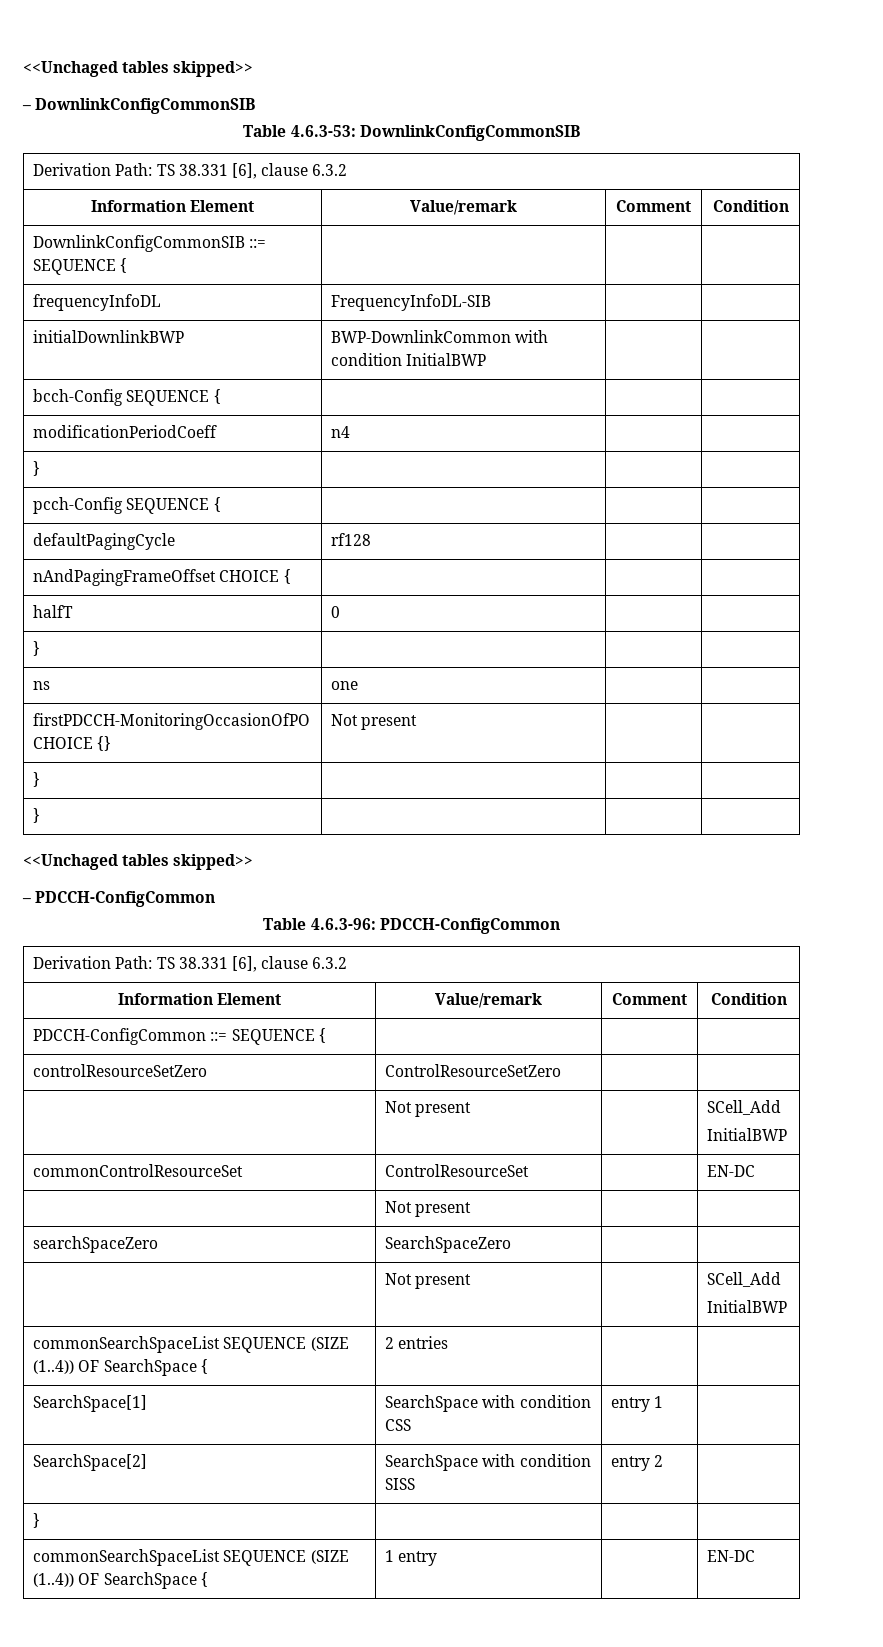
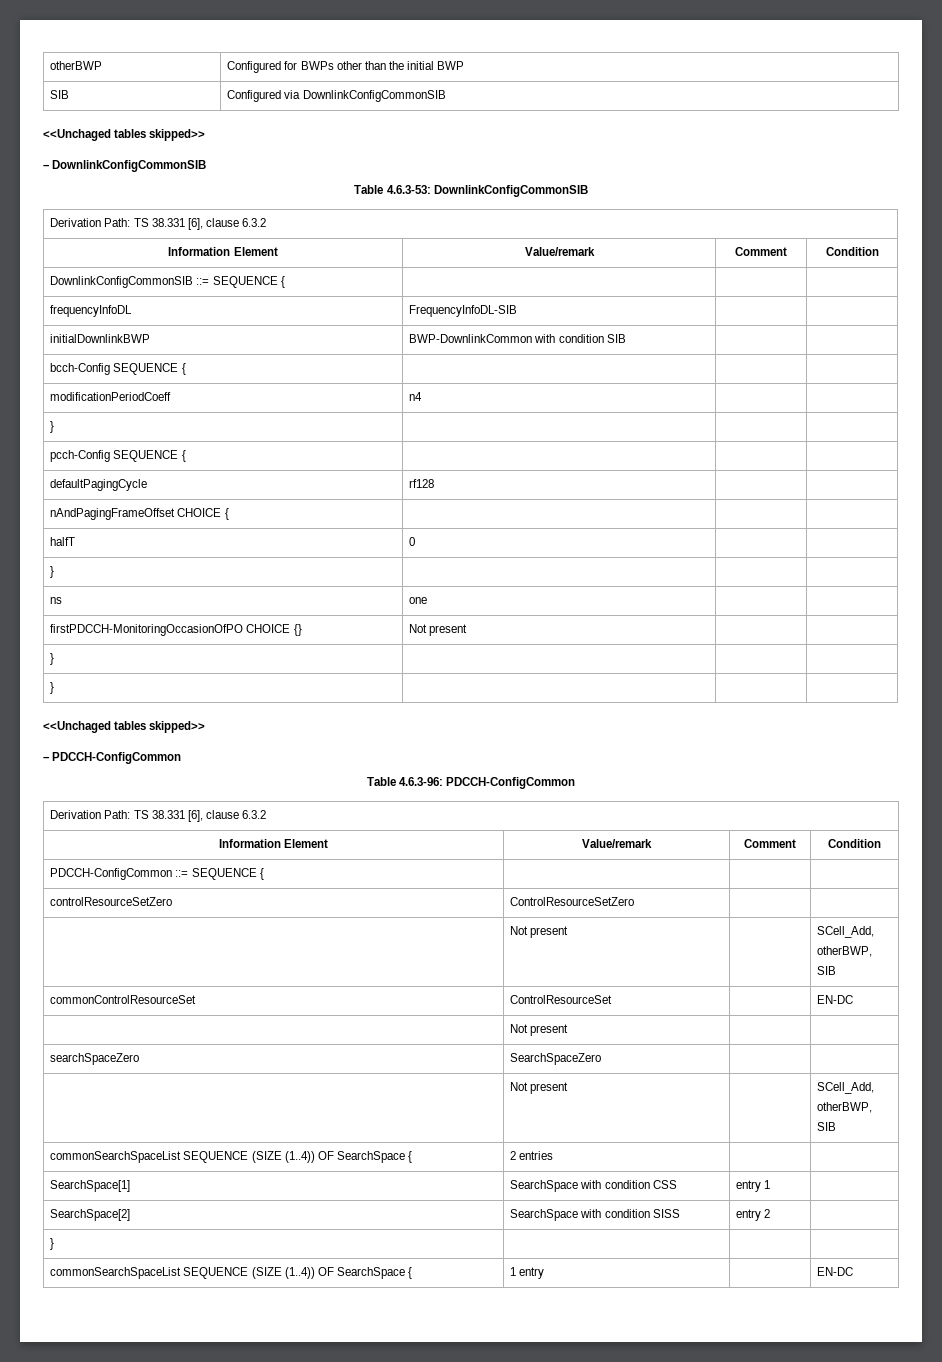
(23, 69) none -> [50,61,103,70] [227,61,465,73] [50,90,70,99] [227,90,446,102] otherBWP | Configured for BWPs other than the initial BWP // SIB | Configured via DownlinkConfigCommonSIB //
[406,353,487,366] InitialBWP -> [606,334,626,343] SIB
[707,1100,782,1115] [707,1128,788,1141] SCell_Add // InitialBWP -> [817,926,875,938] [817,946,873,957] [817,966,837,975] SCell_Add, // otherBWP, // SIB
[707,1272,782,1287] [707,1300,788,1313] SCell_Add // InitialBWP -> [817,1082,875,1094] [817,1102,873,1113] [817,1122,837,1131] SCell_Add, // otherBWP, // SIB

